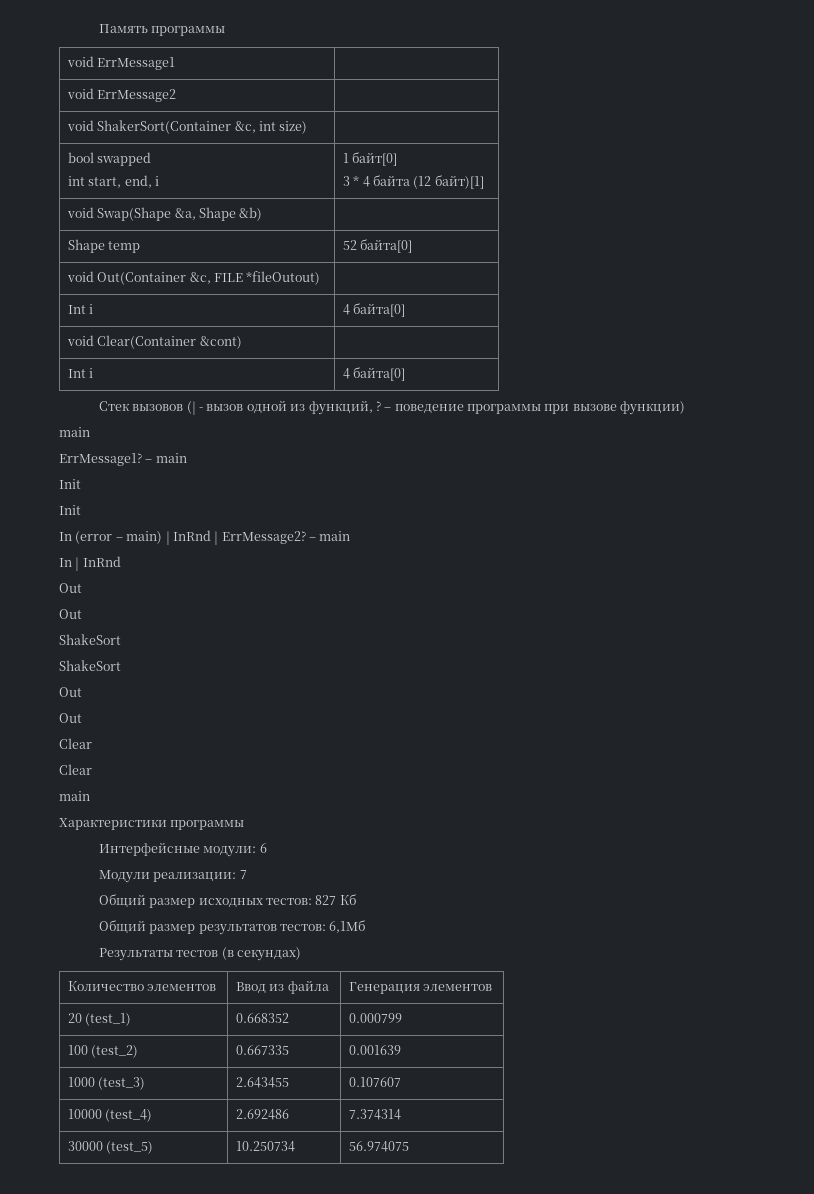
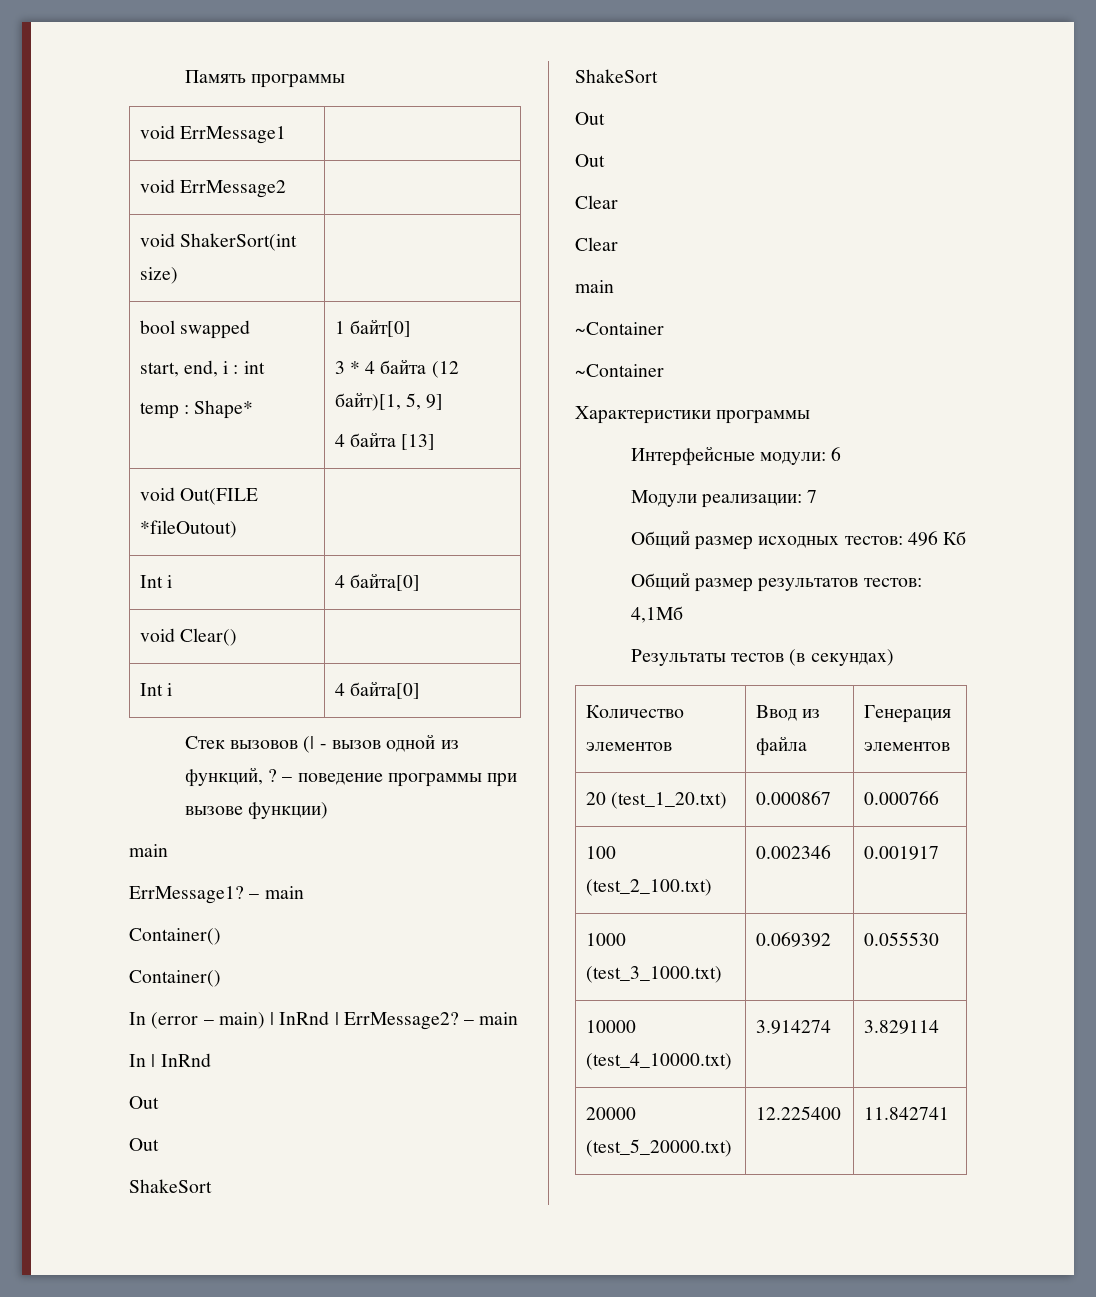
[97,120,276,134] ShakerSort(Container &c, int -> [179,233,297,251] ShakerSort(int
[67,176,85,186] int -> (250, 329) none
(159, 181) none -> [233,361,265,374] [139,400,254,419] : int // temp : Shape*
[434,175,484,189] [66,207,263,221] [67,239,141,253] [342,239,413,253] [66,271,243,285] байт)[1] // void Swap(Shape &a, Shape &b) | // Shape temp | 52 байта[0] // void Out(Container &c, FILE -> [334,392,444,411] [334,432,436,450] [139,487,258,505] байт)[1, 5, 9] // 4 байта [13] // void Out(FILE
[97,335,242,349] Clear(Container &cont) -> [179,628,237,646] Clear()
[59,479,81,489] [59,505,81,515] Init // Init -> [129,928,221,945] [129,970,221,987] Container() // Container()
(90, 796) none -> [575,322,664,335] [575,364,664,377] // ~Container // ~Container
[315,895,337,905] 827 -> [908,531,939,546] 496
[329,920,366,933] 6,1Мб -> [630,606,683,623] 4,1Мб
[85,1013,132,1026] [235,1013,289,1023] [348,1013,402,1023] [67,1045,139,1058] [235,1045,289,1055] [348,1045,401,1055] [67,1077,146,1090] [235,1077,289,1088] [348,1077,401,1087] [67,1109,153,1122] [235,1109,289,1120] [348,1109,401,1120] [67,1141,154,1154] [235,1141,295,1152] [348,1141,409,1152] (test_1) | 0.668352 | 0.000799 // 100 (test_2) | 0.667335 | 0.001639 // 1000 (test_3) | 2.643455 | 0.107607 // 10000 (test_4) | 2.692486 | 7.374314 // 30000 (test_5) | 10.250734 | 56.974075 -> [610,792,727,809] [755,791,831,805] [863,791,939,805] [585,846,616,859] [585,879,712,896] [755,845,831,859] [863,846,939,860] [585,933,626,946] [585,966,722,983] [755,932,831,947] [863,932,939,946] [585,1020,636,1033] [585,1053,732,1070] [755,1020,831,1034] [863,1020,939,1034] [585,1107,636,1120] [585,1139,732,1157] [755,1106,841,1120] [863,1107,949,1120] (test_1_20.txt) | 0.000867 | 0.000766 // 100 (test_2_100.txt) | 0.002346 | 0.001917 // 1000 (test_3_1000.txt) | 0.069392 | 0.055530 // 10000 (test_4_10000.txt) | 3.914274 | 3.829114 // 20000 (test_5_20000.txt) | 12.225400 | 11.842741

